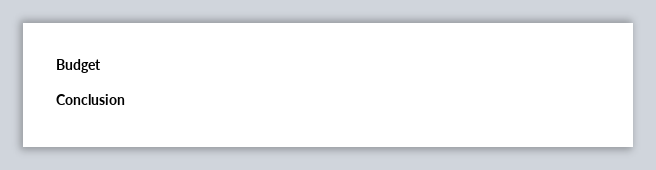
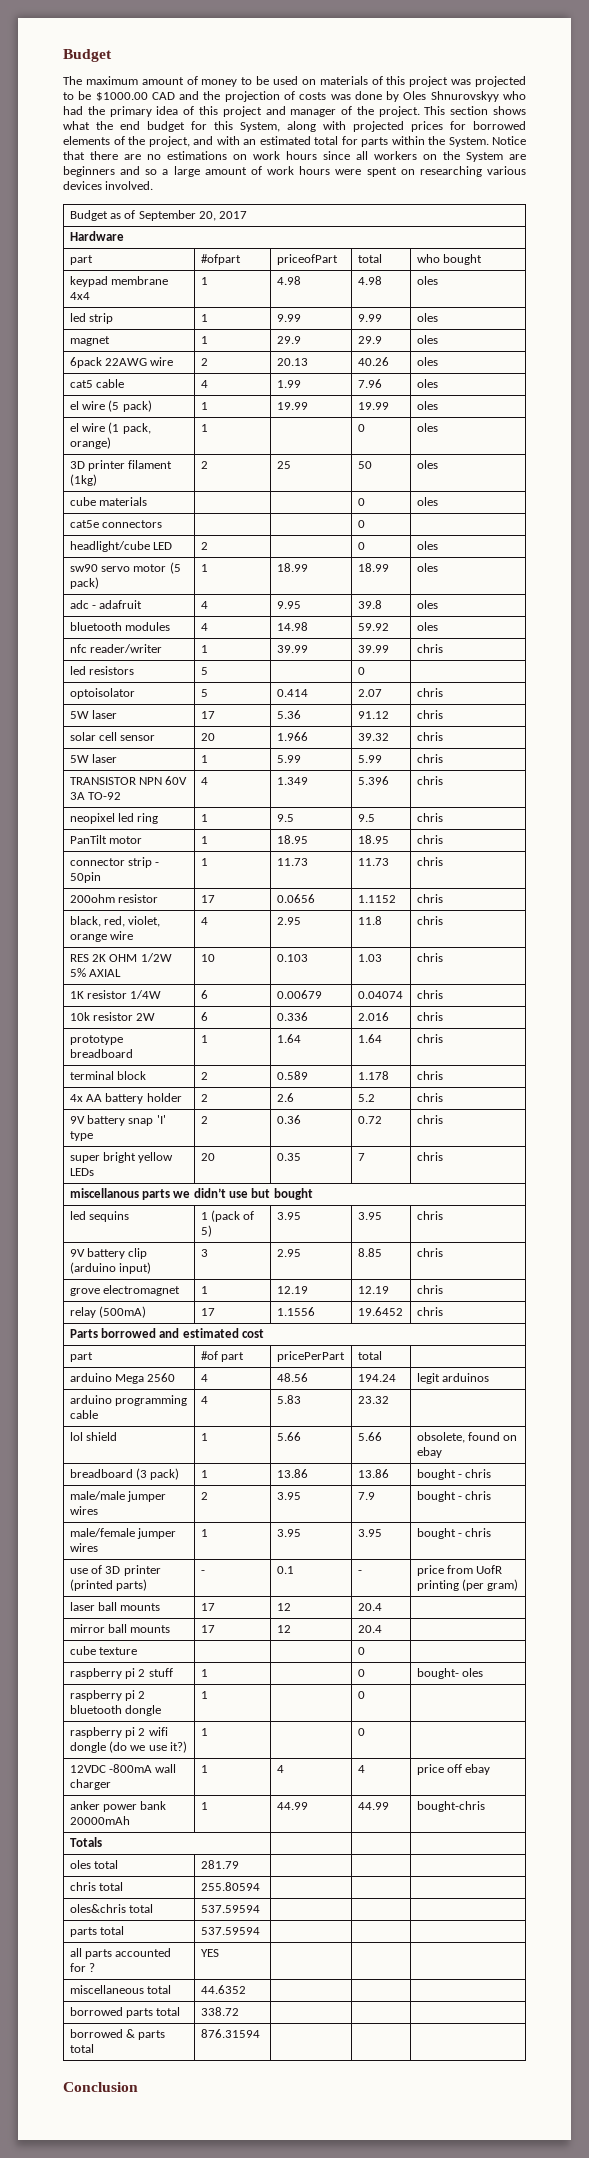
[56,59,101,73] Budget -> [63,49,112,62] [63,76,526,87] [63,91,526,102] [63,106,526,117] [63,121,526,132] [63,136,526,147] [63,151,526,162] [63,166,526,177] [63,181,154,190] [69,210,248,221] [69,231,124,241] [69,255,93,265] [200,254,241,265] [276,254,338,265] [357,254,382,263] [416,254,482,265] [69,276,168,287] [69,292,90,300] [200,277,208,285] [276,276,301,285] [357,276,382,285] [416,276,438,285] [69,313,113,324] [200,314,208,322] [276,314,301,322] [357,314,382,322] [416,313,438,322] [69,336,110,346] [200,336,208,344] [276,336,301,344] [357,336,382,344] [416,335,438,344] [69,357,174,368] [200,358,208,366] [276,358,308,366] [357,357,389,366] [416,357,438,366] [69,379,124,388] [200,380,208,388] [276,380,301,388] [357,379,382,388] [416,379,438,388] [69,400,152,412] [200,402,208,410] [276,402,308,410] [357,402,389,410] [416,401,438,410] [69,422,151,434] [69,437,111,449] [200,424,208,432] [357,424,365,432] [416,423,438,432] [69,460,173,471] [69,474,97,486] [200,461,208,469] [276,461,291,469] [357,461,372,469] [416,460,438,469] [69,497,147,506] [357,498,365,506] [416,497,438,506] [69,520,162,528] [357,520,365,528] [69,541,172,552] [200,542,208,550] [357,542,365,550] [416,541,438,550] [69,562,181,574] [69,577,99,589] [200,564,208,572] [276,563,308,572] [357,563,389,572] [416,563,438,572] [69,600,143,609] [200,601,208,609] [276,601,301,609] [357,600,382,609] [416,600,438,609] [69,622,170,631] [200,623,208,631] [276,622,308,631] [357,623,389,631] [416,622,438,631] [69,644,162,653] [200,645,208,653] [276,645,308,653] [357,645,389,653] [416,644,443,653] [69,666,134,675] [200,667,208,675] [357,667,365,675] [69,688,135,699] [200,689,208,697] [276,689,308,697] [357,689,382,697] [416,688,443,697] [69,710,117,719] [200,711,215,719] [276,710,301,719] [357,711,389,719] [416,710,443,719] [69,732,156,741] [200,733,215,741] [276,732,308,741] [357,733,389,741] [416,732,443,741] [69,754,117,763] [200,755,208,763] [276,755,301,763] [357,755,382,763] [416,754,443,763] [69,776,188,785] [69,792,121,800] [200,777,208,785] [276,777,308,785] [357,776,389,785] [416,776,443,785] [69,813,159,824] [200,814,208,822] [276,814,294,822] [357,814,375,822] [416,813,443,822] [69,835,142,844] [200,836,208,844] [276,835,308,844] [357,835,389,844] [416,835,443,844] [69,857,160,868] [69,872,101,883] [200,858,208,866] [276,858,308,866] [357,858,389,866] [416,857,443,866] [69,894,158,903] [200,895,215,903] [276,894,315,903] [357,895,396,903] [416,894,443,903] [69,916,161,927] [69,931,133,942] [200,917,208,925] [276,917,301,925] [357,916,382,925] [416,916,443,925] [69,953,172,962] [69,968,121,977] [200,954,215,962] [276,954,308,962] [357,954,382,962] [416,953,443,962] [69,990,162,999] [200,990,208,999] [276,990,322,999] [357,991,403,999] [416,990,443,999] [69,1012,156,1021] [200,1012,208,1021] [276,1012,308,1021] [357,1012,389,1021] [416,1012,443,1021] [69,1035,123,1045] [69,1049,133,1058] [200,1035,208,1043] [276,1034,301,1043] [357,1034,382,1043] [416,1034,443,1043] [69,1071,146,1080] [200,1072,208,1080] [276,1071,308,1080] [357,1071,389,1080] [416,1071,443,1080] [69,1093,182,1104] [200,1094,208,1102] [276,1093,294,1102] [357,1094,375,1102] [416,1093,443,1102] [69,1115,166,1126] [69,1131,93,1141] [200,1116,208,1124] [276,1115,301,1124] [357,1116,382,1124] [416,1115,443,1124] [69,1152,174,1163] [69,1168,94,1176] [200,1153,215,1161] [276,1153,301,1161] [357,1153,365,1161] [416,1152,443,1161] [69,1188,313,1200] [69,1211,129,1222] [200,1210,255,1222] [200,1225,212,1237] [276,1212,301,1220] [357,1212,382,1220] [416,1211,443,1220] [69,1248,148,1259] [69,1262,151,1274] [200,1249,208,1257] [276,1249,301,1257] [357,1248,382,1257] [416,1248,443,1257] [69,1285,180,1296] [200,1286,208,1294] [276,1286,308,1294] [357,1286,389,1294] [416,1285,443,1294] [69,1306,146,1318] [200,1308,215,1316] [276,1307,315,1316] [357,1307,403,1316] [416,1307,443,1316] [69,1328,264,1338] [69,1352,93,1362] [200,1351,244,1362] [276,1351,345,1362] [357,1351,382,1360] [69,1373,176,1384] [200,1374,208,1382] [276,1373,308,1382] [357,1374,396,1382] [416,1373,489,1384] [69,1395,187,1406] [69,1410,98,1419] [200,1396,208,1404] [276,1395,301,1404] [357,1396,389,1404] [69,1432,117,1441] [200,1433,208,1441] [276,1432,301,1441] [357,1432,382,1441] [416,1432,518,1443] [416,1447,442,1458] [69,1468,180,1480] [200,1470,208,1478] [276,1469,308,1478] [357,1469,389,1478] [416,1469,492,1480] [69,1491,166,1502] [69,1506,98,1515] [200,1492,208,1500] [276,1492,301,1500] [357,1492,375,1500] [416,1491,492,1502] [69,1528,176,1539] [69,1543,98,1552] [200,1529,208,1537] [276,1529,301,1537] [357,1529,382,1537] [416,1528,492,1539] [69,1565,161,1576] [69,1579,147,1591] [200,1570,205,1574] [276,1566,294,1574] [357,1570,362,1574] [416,1565,503,1576] [416,1579,519,1591] [69,1602,161,1611] [200,1603,215,1611] [276,1603,291,1611] [357,1603,382,1611] [69,1624,171,1633] [200,1625,215,1633] [276,1625,291,1633] [357,1625,382,1633] [69,1646,137,1655] [357,1647,365,1655] [69,1668,173,1679] [200,1669,208,1677] [357,1669,365,1677] [416,1668,483,1679] [69,1690,146,1701] [69,1705,161,1716] [200,1691,208,1699] [357,1691,365,1699] [69,1727,168,1738] [69,1741,187,1753] [200,1728,208,1736] [357,1728,365,1736] [69,1764,177,1773] [69,1779,111,1790] [200,1765,208,1773] [276,1765,284,1773] [357,1765,365,1773] [416,1764,491,1775] [69,1801,167,1812] [69,1816,130,1825] [200,1802,208,1810] [276,1802,308,1810] [357,1802,389,1810] [416,1801,485,1812] [69,1837,102,1847] [69,1860,118,1869] [200,1860,239,1869] [69,1882,123,1891] [200,1882,260,1891] [69,1904,153,1913] [200,1905,260,1913] [69,1926,124,1937] [200,1927,260,1935] [69,1948,172,1959] [69,1963,95,1972] [200,1949,219,1957] [69,1985,171,1994] [200,1985,246,1994] [69,2007,181,2018] [200,2007,239,2016] [69,2029,166,2040] [69,2044,94,2053] [200,2029,260,2038] Budget // The maximum amount of money to be used on materials of this project was projected to be $1000.00 CAD and the projection of costs was done by Oles Shnurovskyy who had the primary idea of this project and manager of the project. This section shows what the end budget for this System, along with projected prices for borrowed elements of the project, and with an estimated total for parts within the System. Notice that there are no estimations on work hours since all workers on the System are beginners and so a large amount of work hours were spent on researching various devices involved. // Budget as of September 20, 2017 // Hardware // part | #ofpart | priceofPart | total | who bought // keypad membrane 4x4 | 1 | 4.98 | 4.98 | oles // led strip | 1 | 9.99 | 9.99 | oles // magnet | 1 | 29.9 | 29.9 | oles // 6pack 22AWG wire | 2 | 20.13 | 40.26 | oles // cat5 cable | 4 | 1.99 | 7.96 | oles // el wire (5 pack) | 1 | 19.99 | 19.99 | oles // el wire (1 pack, orange) | 1 | | 0 | oles // 3D printer filament (1kg) | 2 | 25 | 50 | oles // cube materials | | | 0 | oles // cat5e connectors | | | 0 | // headlight/cube LED | 2 | | 0 | oles // sw90 servo motor (5 pack) | 1 | 18.99 | 18.99 | oles // adc - adafruit | 4 | 9.95 | 39.8 | oles // bluetooth modules | 4 | 14.98 | 59.92 | oles // nfc reader/writer | 1 | 39.99 | 39.99 | chris // led resistors | 5 | | 0 | // optoisolator | 5 | 0.414 | 2.07 | chris // 5W laser | 17 | 5.36 | 91.12 | chris // solar cell sensor | 20 | 1.966 | 39.32 | chris // 5W laser | 1 | 5.99 | 5.99 | chris // TRANSISTOR NPN 60V 3A TO-92 | 4 | 1.349 | 5.396 | chris // neopixel led ring | 1 | 9.5 | 9.5 | chris // PanTilt motor | 1 | 18.95 | 18.95 | chris // connector strip - 50pin | 1 | 11.73 | 11.73 | chris // 200ohm resistor | 17 | 0.0656 | 1.1152 | chris // black, red, violet, orange wire | 4 | 2.95 | 11.8 | chris // RES 2K OHM 1/2W 5% AXIAL | 10 | 0.103 | 1.03 | chris // 1K resistor 1/4W | 6 | 0.00679 | 0.04074 | chris // 10k resistor 2W | 6 | 0.336 | 2.016 | chris // prototype breadboard | 1 | 1.64 | 1.64 | chris // terminal block | 2 | 0.589 | 1.178 | chris // 4x AA battery holder | 2 | 2.6 | 5.2 | chris // 9V battery snap 'I' type | 2 | 0.36 | 0.72 | chris // super bright yellow LEDs | 20 | 0.35 | 7 | chris // miscellanous parts we didn’t use but bought // led sequins | 1 (pack of 5) | 3.95 | 3.95 | chris // 9V battery clip (arduino input) | 3 | 2.95 | 8.85 | chris // grove electromagnet | 1 | 12.19 | 12.19 | chris // relay (500mA) | 17 | 1.1556 | 19.6452 | chris // Parts borrowed and estimated cost // part | #of part | pricePerPart | total | // arduino Mega 2560 | 4 | 48.56 | 194.24 | legit arduinos // arduino programming cable | 4 | 5.83 | 23.32 | // lol shield | 1 | 5.66 | 5.66 | obsolete, found on ebay // breadboard (3 pack) | 1 | 13.86 | 13.86 | bought - chris // male/male jumper wires | 2 | 3.95 | 7.9 | bought - chris // male/female jumper wires | 1 | 3.95 | 3.95 | bought - chris // use of 3D printer (printed parts) | - | 0.1 | - | price from UofR printing (per gram) // laser ball mounts | 17 | 12 | 20.4 | // mirror ball mounts | 17 | 12 | 20.4 | // cube texture | | | 0 | // raspberry pi 2 stuff | 1 | | 0 | bought- oles // raspberry pi 2 bluetooth dongle | 1 | | 0 | // raspberry pi 2 wifi dongle (do we use it?) | 1 | | 0 | // 12VDC -800mA wall charger | 1 | 4 | 4 | price off ebay // anker power bank 20000mAh | 1 | 44.99 | 44.99 | bought-chris // Totals | | | // oles total | 281.79 | | | // chris total | 255.80594 | | | // oles&chris total | 537.59594 | | | // parts total | 537.59594 | | | // all parts accounted for ? | YES | | | // miscellaneous total | 44.6352 | | | // borrowed parts total | 338.72 | | | // borrowed & parts total | 876.31594 | | |

